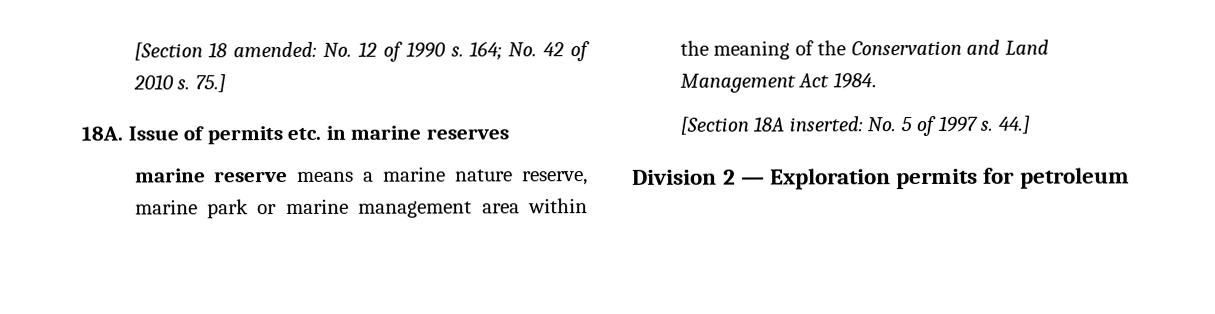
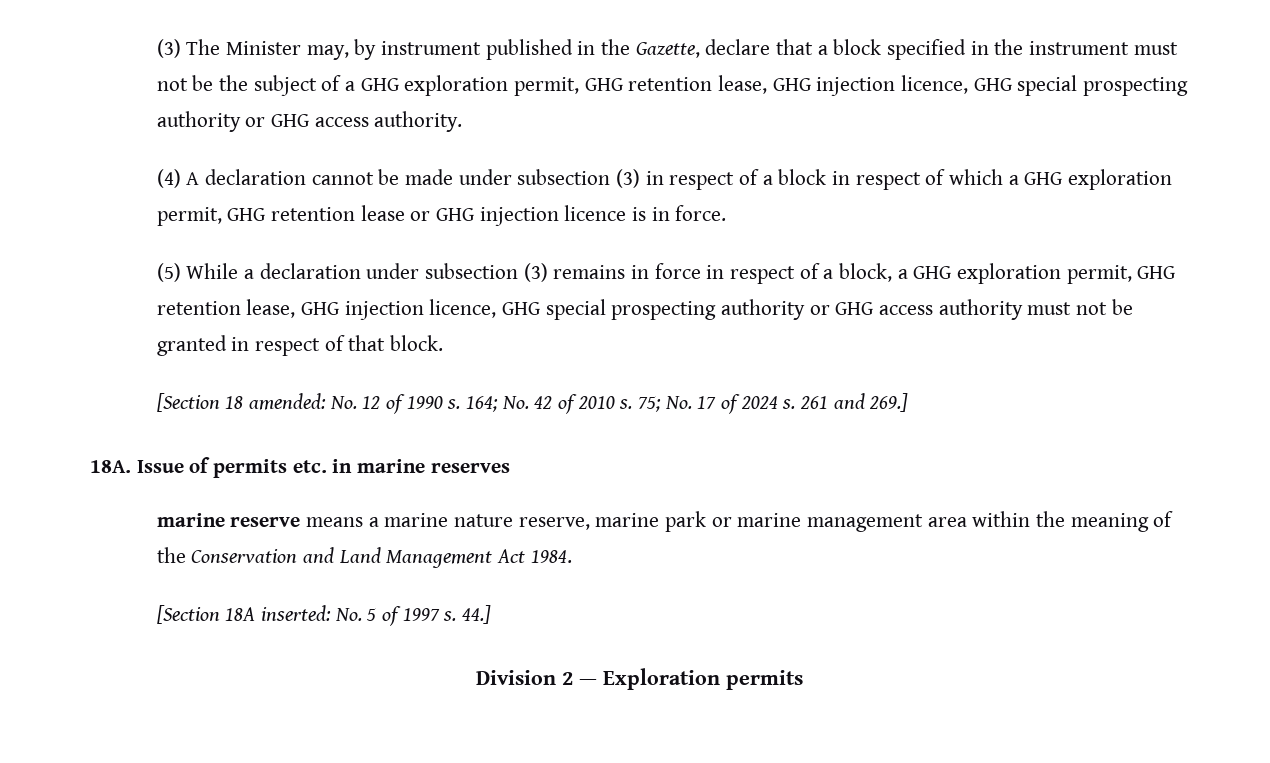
(133, 51) none -> [156,39,1178,60] [156,75,1188,96] [156,111,463,132] [156,169,1172,190] [156,205,727,226] [156,263,1176,284] [156,299,1133,320] [156,335,443,356] (3) The Minister may, by instrument published in the Gazette, declare that a block specified in the instrument must not be the subject of a GHG exploration permit, GHG retention lease, GHG injection licence, GHG special prospecting authority or GHG access authority. // (4) A declaration cannot be made under subsection (3) in respect of a block in respect of which a GHG exploration permit, GHG retention lease or GHG injection licence is in force. // (5) While a declaration under subsection (3) remains in force in respect of a block, a GHG exploration permit, GHG retention lease, GHG injection licence, GHG special prospecting authority or GHG access authority must not be granted in respect of that block. //
[194,74,226,93] 75.] -> [637,393,909,414] 75; No. 17 of 2024 s. 261 and 269.]
[983,167,1130,189] for petroleum -> (803, 680) none

